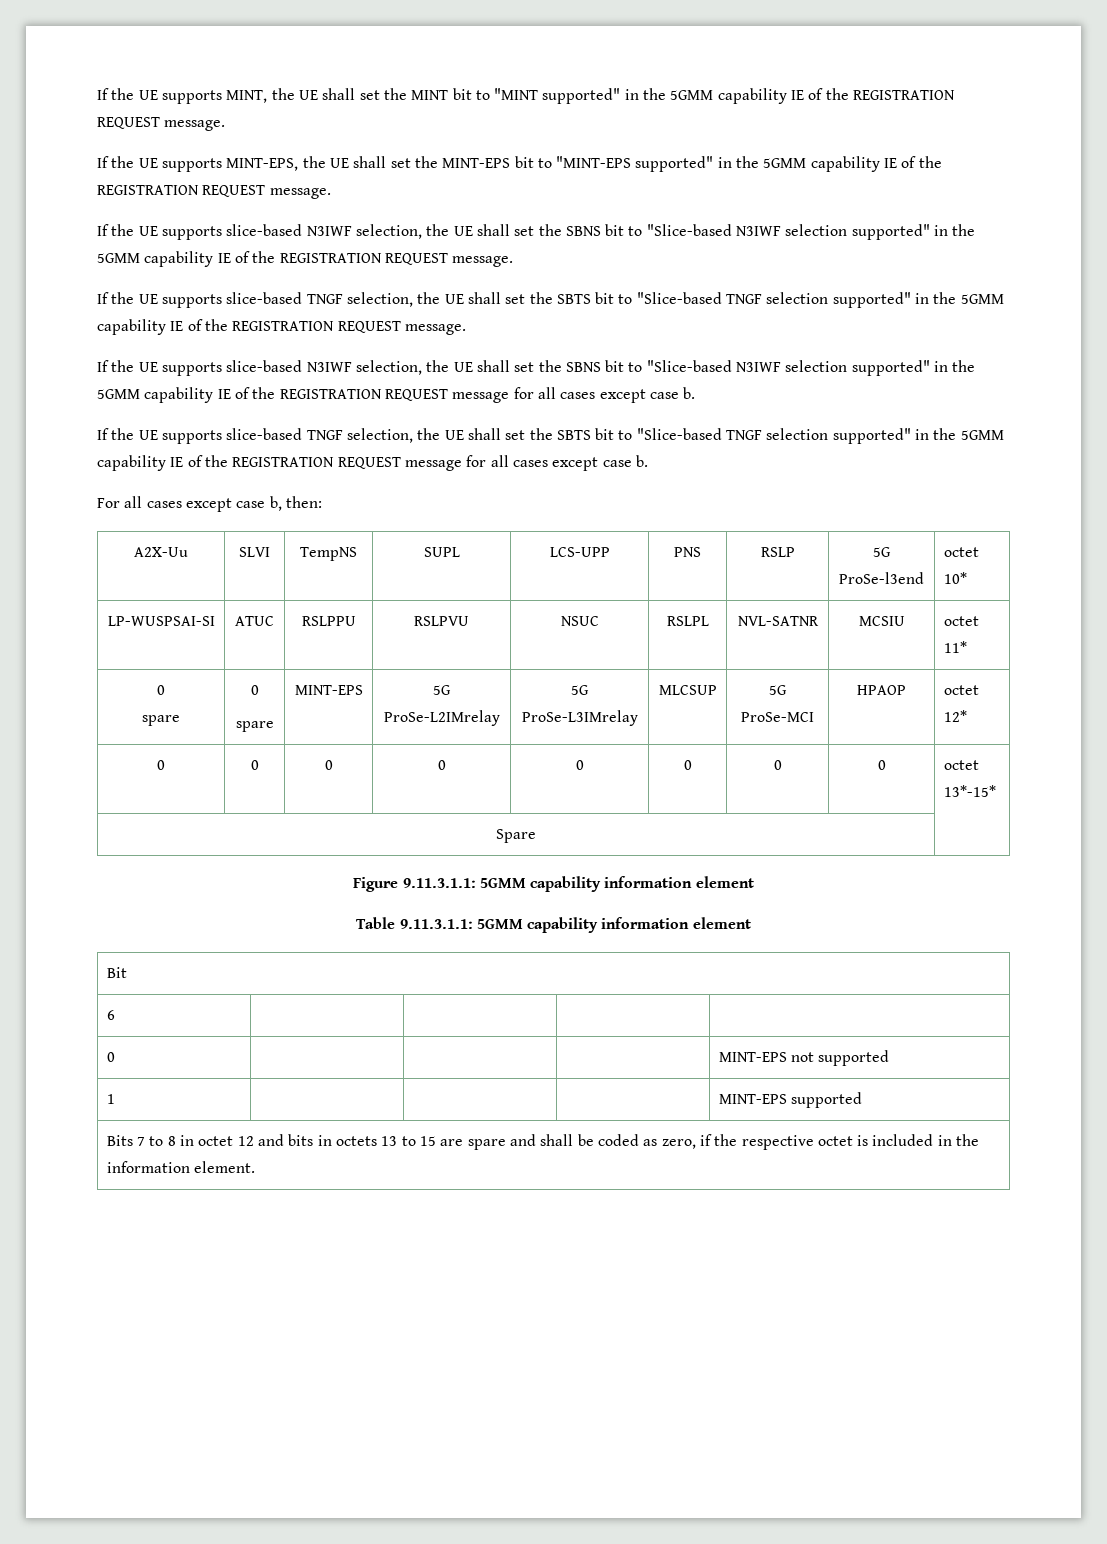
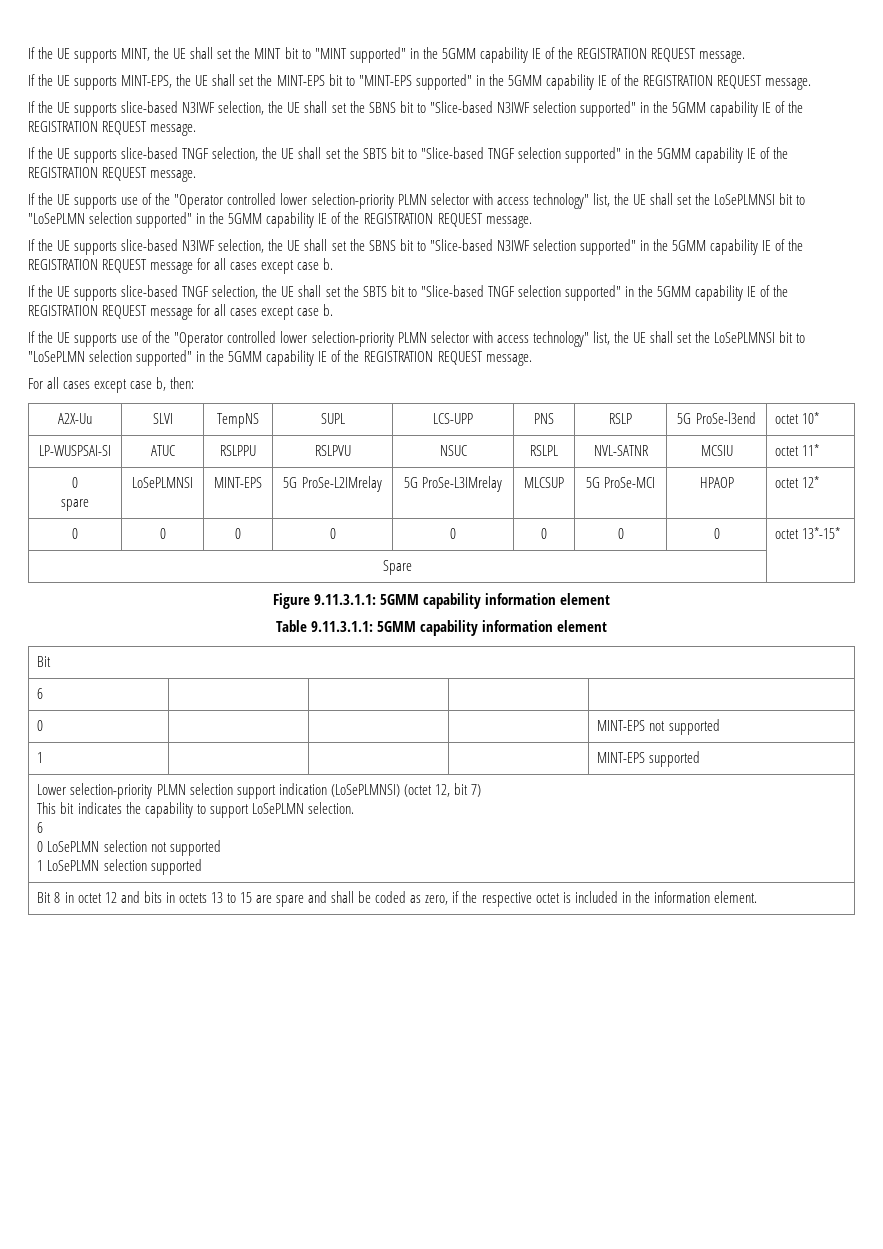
(466, 329) none -> [28,193,806,209] [28,212,532,228] // If the UE supports use of the "Operator controlled lower selection-priority PLMN selector with access technology" list, the UE shall set the LoSePLMNSI bit to "LoSePLMN selection supported" in the 5GMM capability IE of the REGISTRATION REQUEST message.
(648, 461) none -> [28,331,806,347] [28,350,532,366] // If the UE supports use of the "Operator controlled lower selection-priority PLMN selector with access technology" list, the UE shall set the LoSePLMNSI bit to "LoSePLMN selection supported" in the 5GMM capability IE of the REGISTRATION REQUEST message.
[250,685,259,695] [235,721,274,732] 0 // spare -> [132,477,193,488] LoSePLMNSI
[106,1135,164,1146] Bits 7 to -> [37,783,481,799] [37,802,354,818] [37,822,44,833] [37,840,221,856] [37,859,202,875] [37,892,52,903] Lower selection-priority PLMN selection support indication (LoSePLMNSI) (octet 12, bit 7) // This bit indicates the capability to support LoSePLMN selection. // 6 // 0 LoSePLMN selection not supported // 1 LoSePLMN selection supported // Bit

